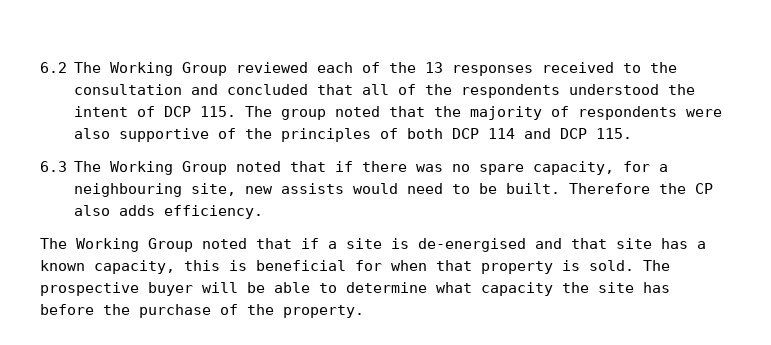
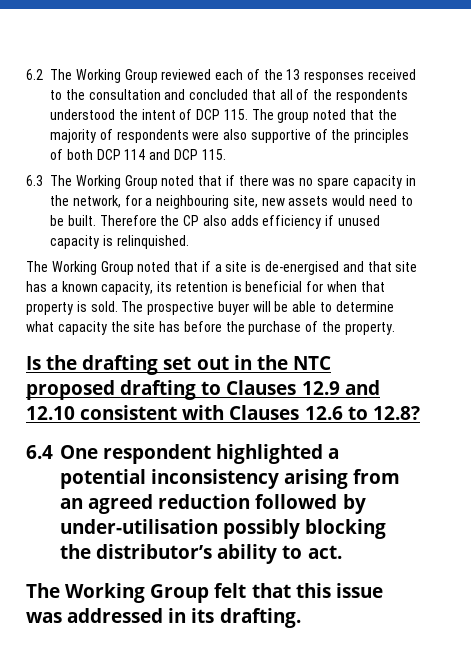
[533,161,615,175] capacity, -> [352,175,416,189] [50,195,121,208] capacity in the network,
[281,183,345,194] assists -> [288,196,329,206] assets
[164,205,264,219] efficiency. -> [262,215,381,229] [50,235,189,249] efficiency if unused capacity is relinquished.
[184,260,220,271] this -> [157,281,228,292] its retention
(364, 311) none -> [26,355,331,375] [26,380,380,400] [26,405,420,420] [26,444,340,464] [60,469,401,489] [60,494,366,514] [60,519,387,539] [60,544,342,564] [26,583,383,603] [26,608,301,628] // Is the drafting set out in the NTC proposed drafting to Clauses 12.9 and 12.10 consistent with Clauses 12.6 to 12.8? // 6.4 One respondent highlighted a potential inconsistency arising from an agreed reduction followed by under-utilisation possibly blocking the distributor’s ability to act. // The Working Group felt that this issue was addressed in its drafting.

